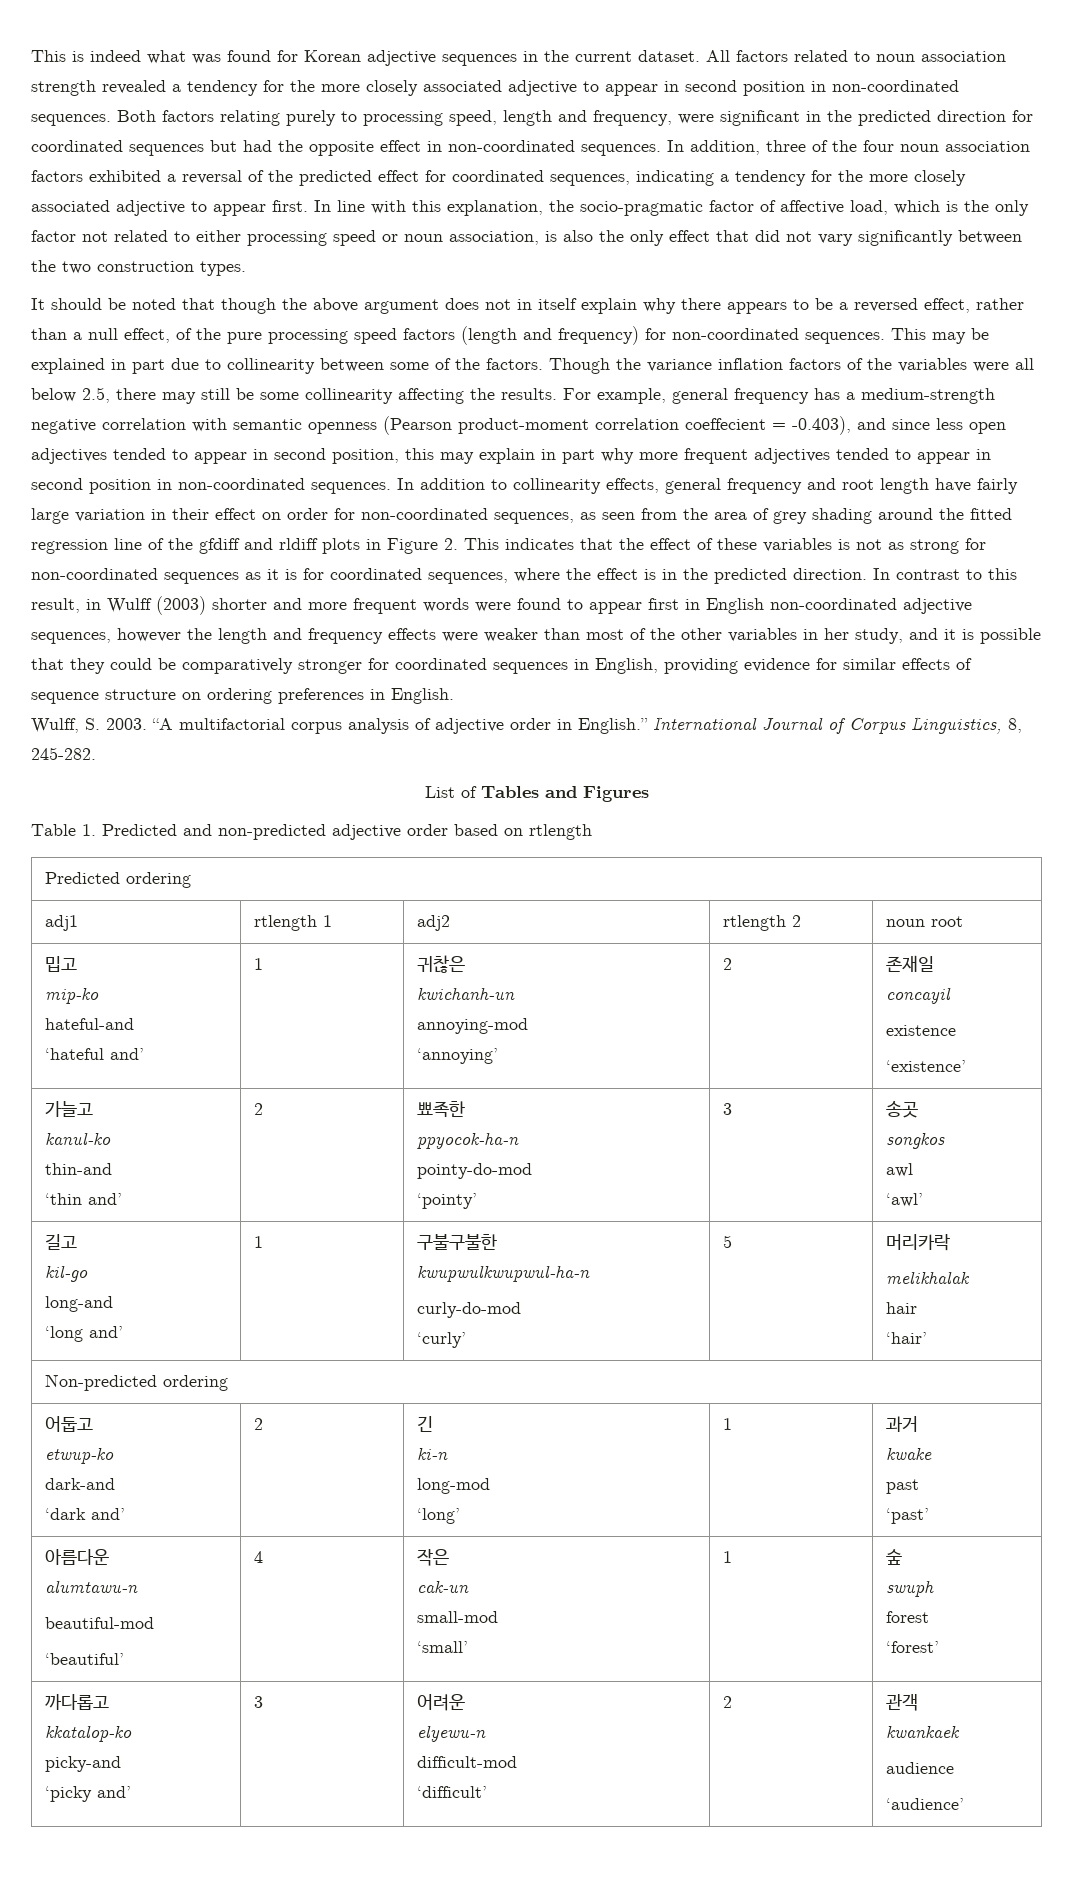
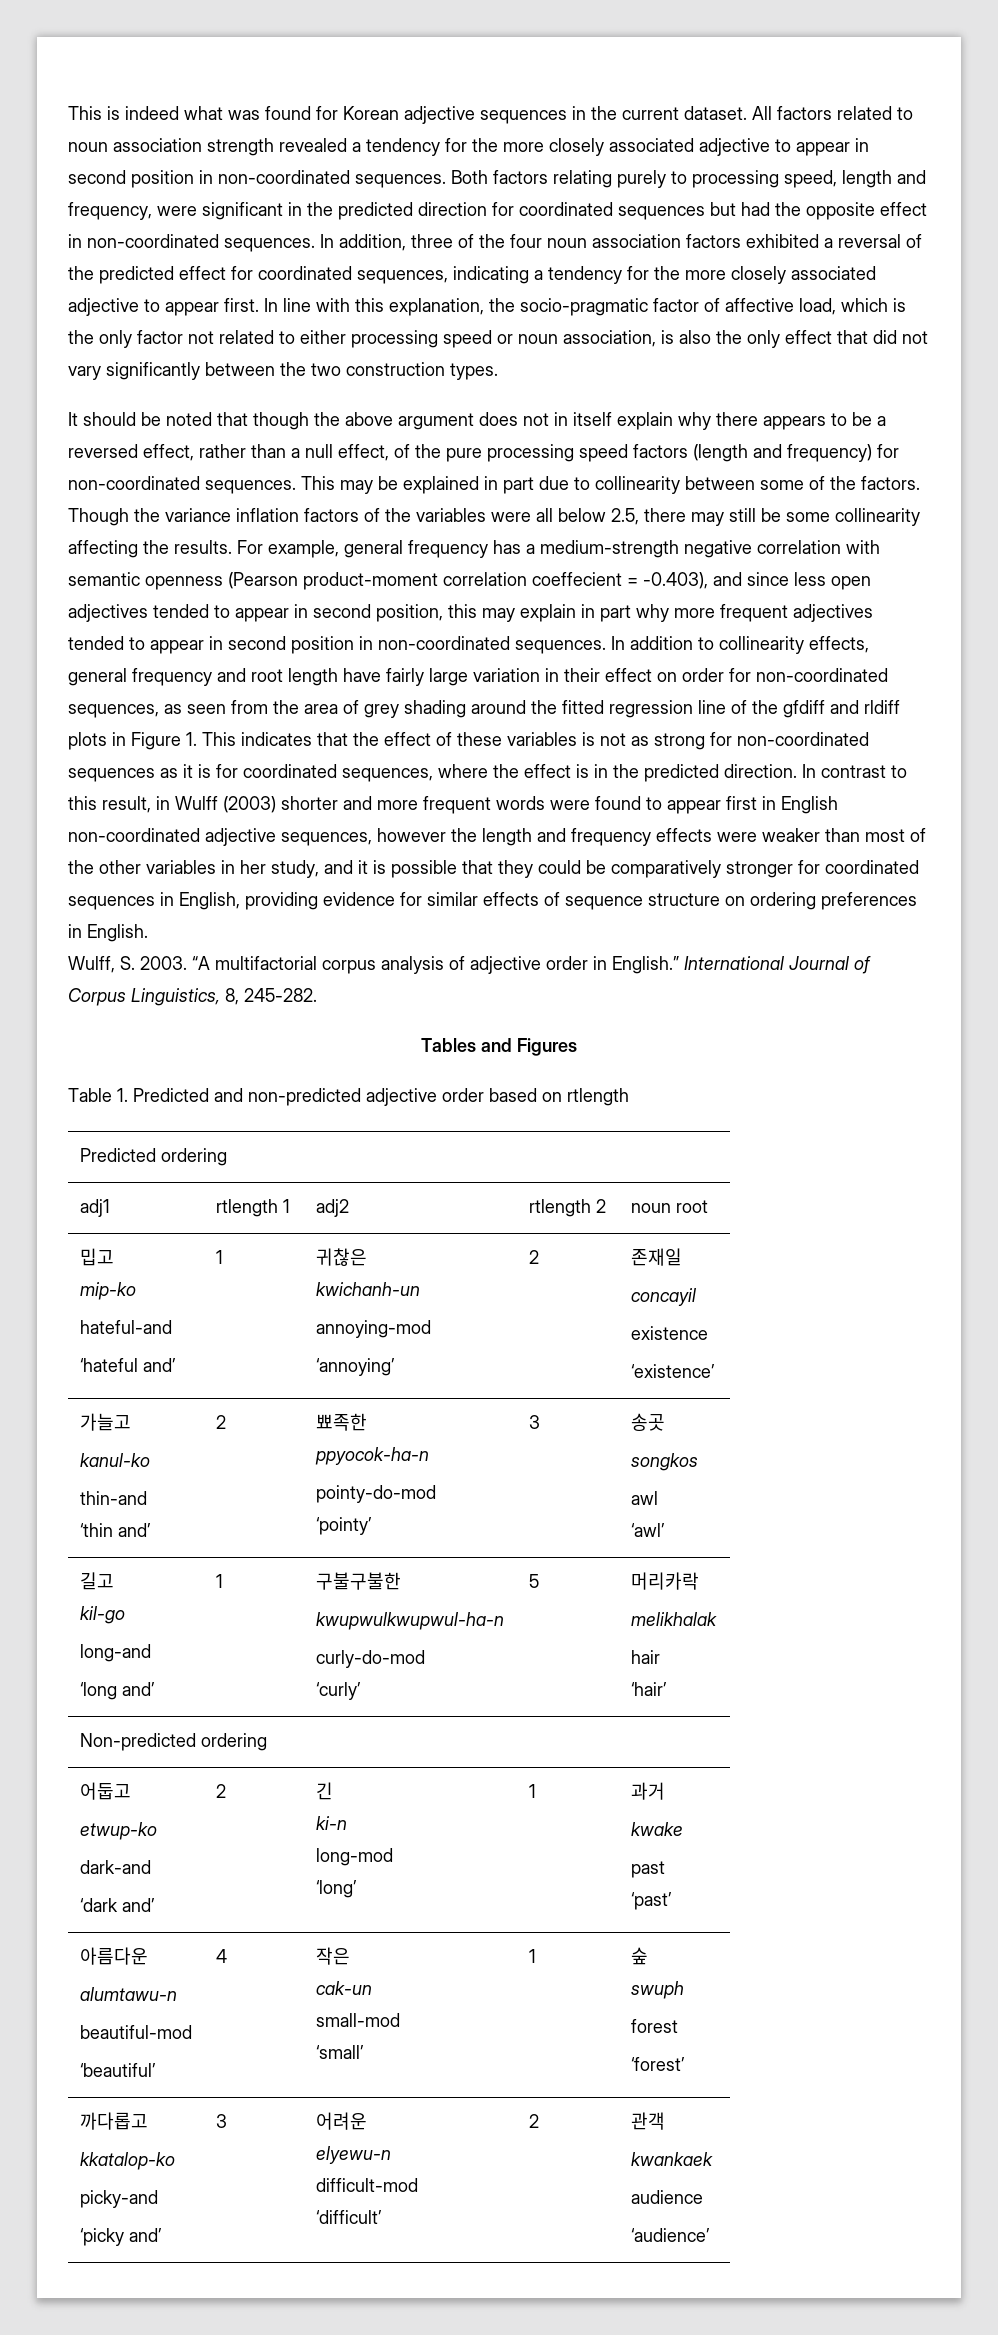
[444,538,458,550] 2. -> [186,732,197,746] 1.
[424,786,477,798] List of -> (317, 995) none

